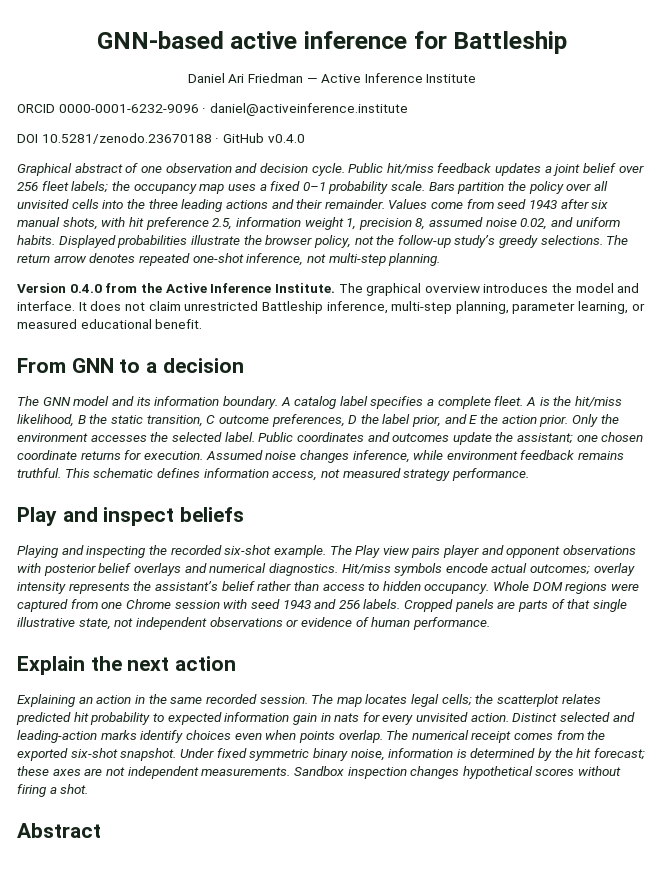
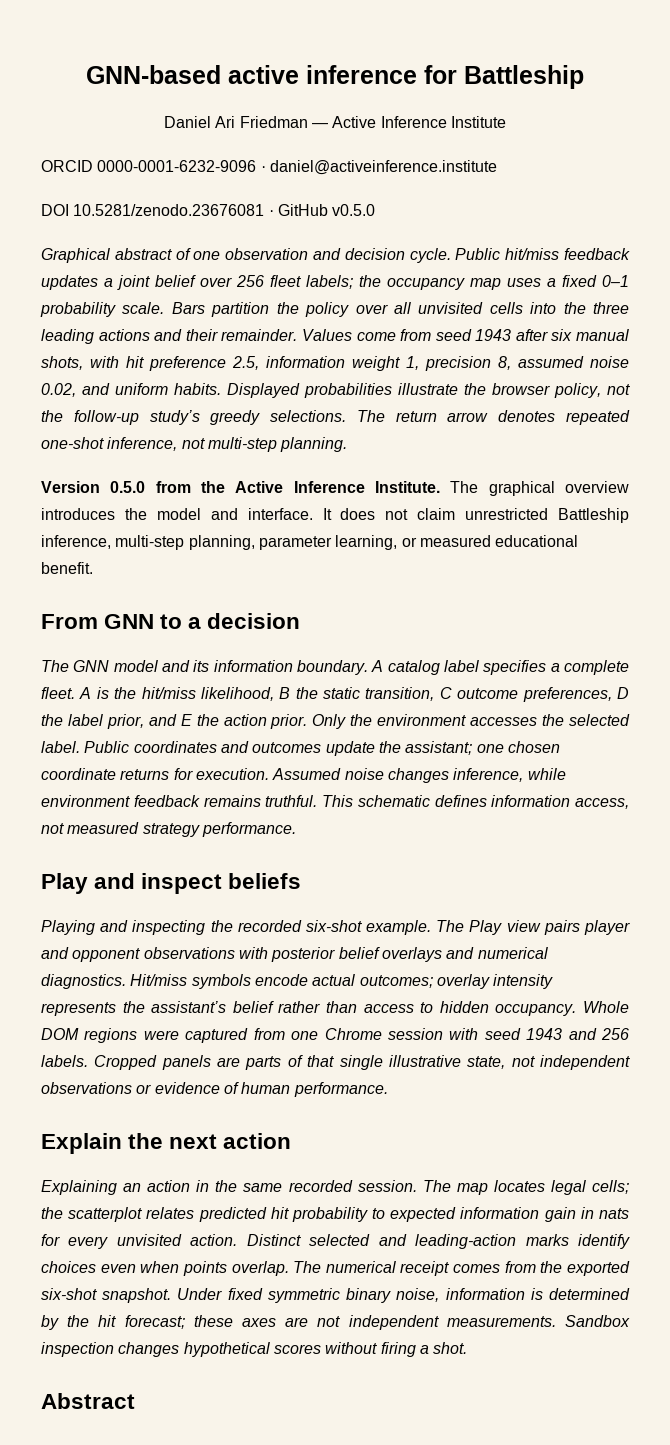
[41,133,212,144] 10.5281/zenodo.23670188 -> [73,204,265,216] 10.5281/zenodo.23676081
[267,134,305,143] v0.4.0 -> [332,204,376,216] v0.5.0
[69,284,102,293] 0.4.0 -> [110,481,146,493] 0.5.0

